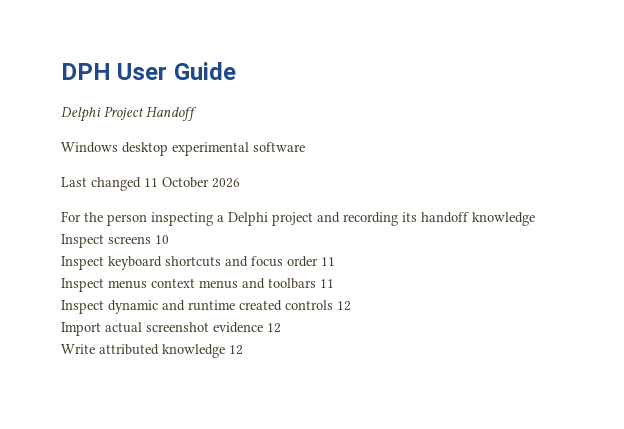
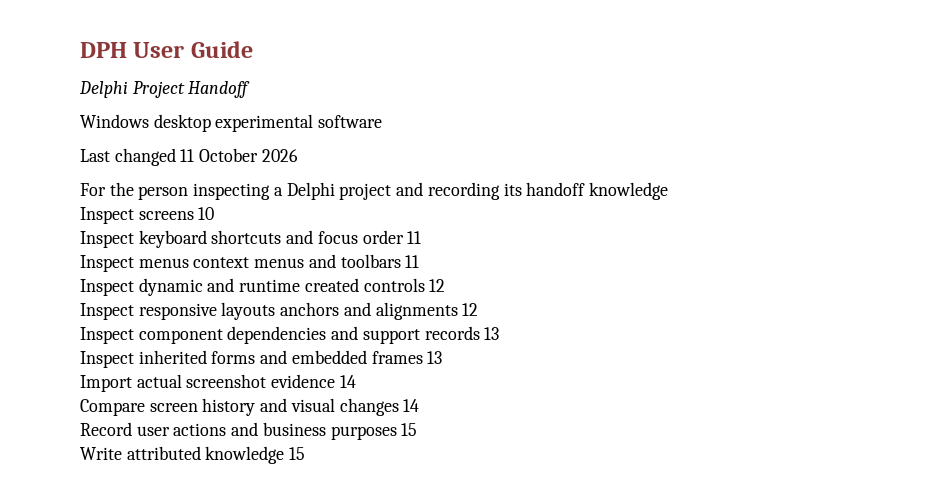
[61,322,281,336] Import actual screenshot evidence 12 -> [80,302,479,320] [80,326,500,344] [80,350,443,368] [80,374,356,392] [80,398,420,416] [80,422,418,440] Inspect responsive layouts anchors and alignments 12 // Inspect component dependencies and support records 13 // Inspect inherited forms and embedded frames 13 // Import actual screenshot evidence 14 // Compare screen history and visual changes 14 // Record user actions and business purposes 15
[229,345,243,355] 12 -> [289,447,306,460] 15

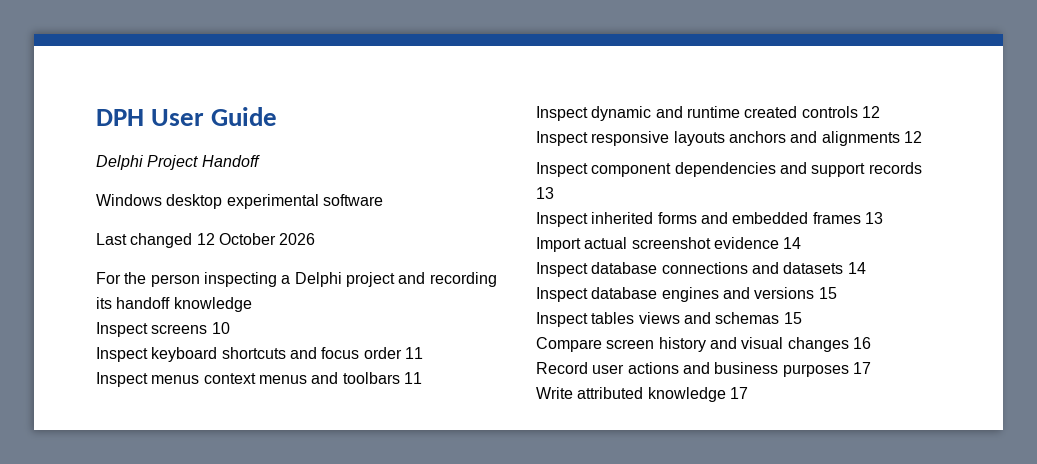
[180,149,195,162] 11 -> [196,233,215,245] 12
(356, 381) none -> [536,262,866,277] [536,287,837,302] [536,312,802,327] // Inspect database connections and datasets 14 // Inspect database engines and versions 15 // Inspect tables views and schemas 15
[403,399,420,412] 14 -> [852,337,871,349] 16
[401,423,418,436] 15 -> [852,362,871,374] 17
[289,447,306,460] 15 -> [729,387,748,399] 17

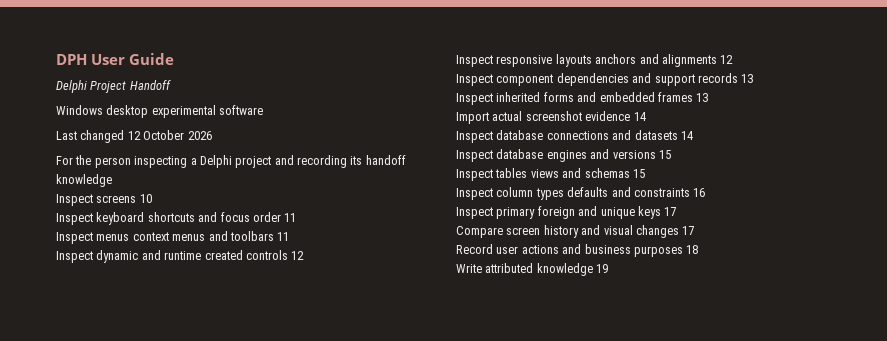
(802, 318) none -> [456,187,706,200] [456,206,677,219] // Inspect column types defaults and constraints 16 // Inspect primary foreign and unique keys 17
[852,337,871,349] 16 -> [682,226,695,235] 17
[852,362,871,374] 17 -> [686,245,699,254] 18
[729,387,748,399] 17 -> [596,264,609,273] 19

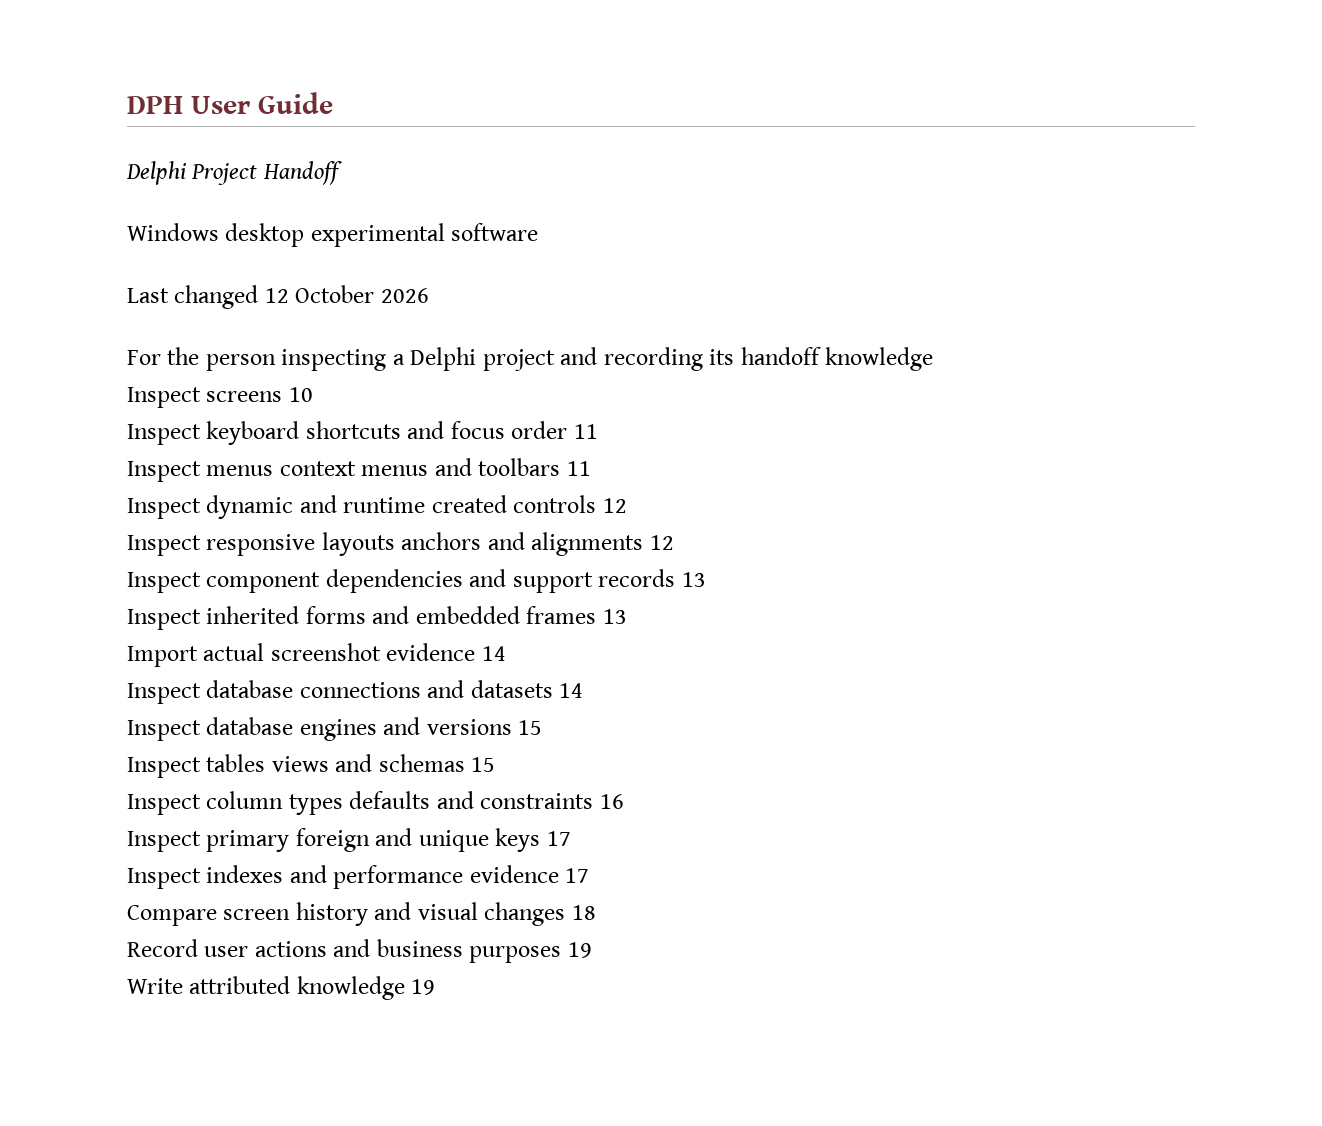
(677, 211) none -> [127,865,590,889] // Inspect indexes and performance evidence 17
[682,226,695,235] 17 -> [571,905,596,920] 18
[686,245,699,254] 18 -> [567,942,592,958] 19

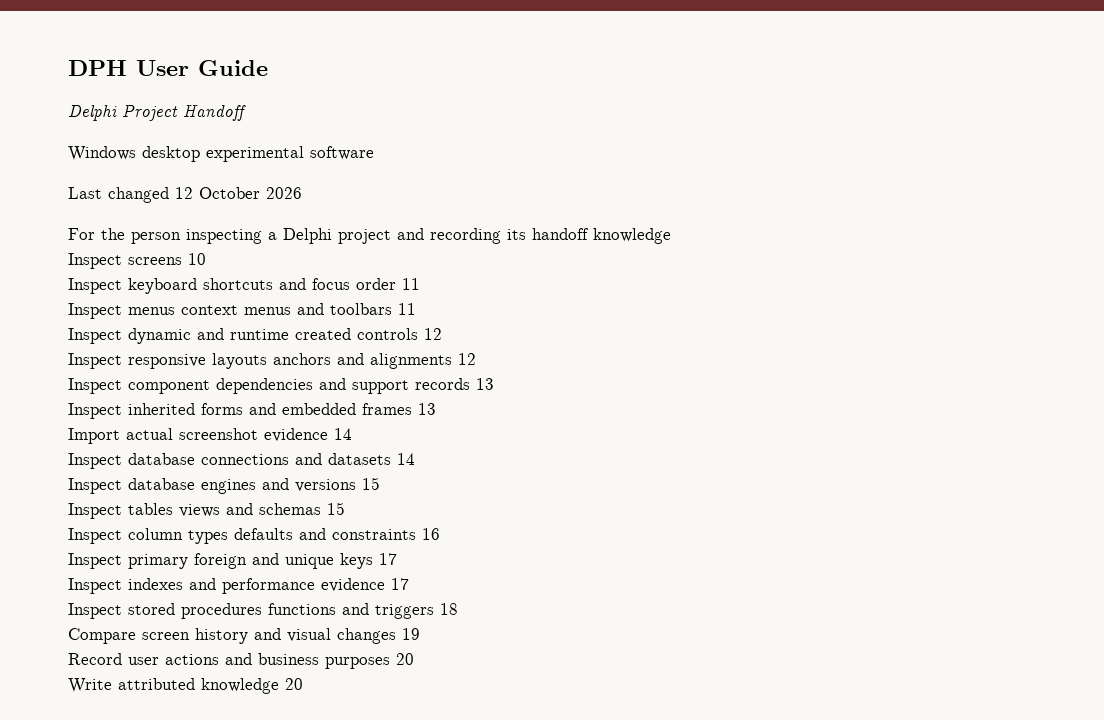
(590, 875) none -> [68,603,458,619] // Inspect stored procedures functions and triggers 18
[571,905,596,920] 18 -> [402,628,420,640] 19
[567,942,592,958] 19 -> [396,653,414,665] 20
[411,979,436,995] 19 -> [285,678,303,690] 20

